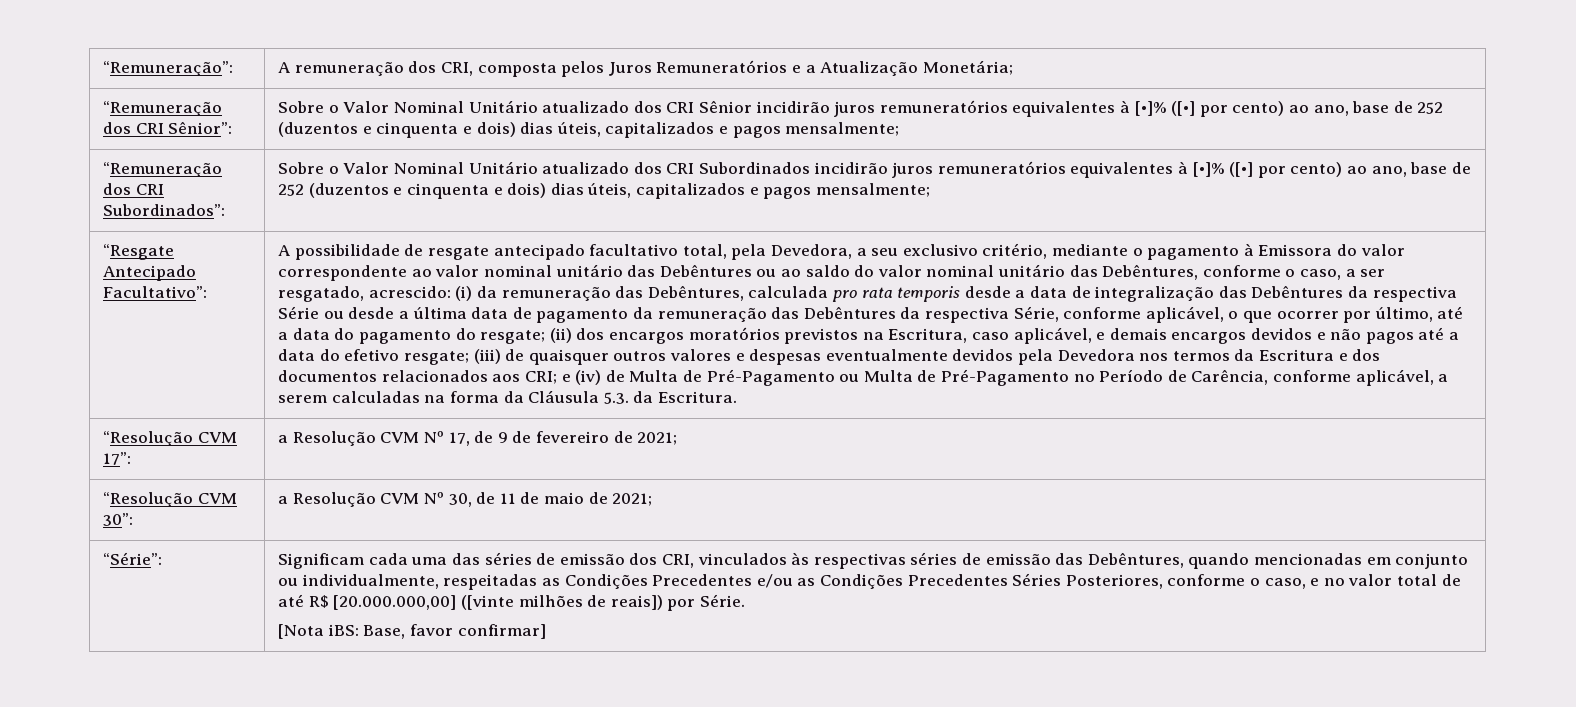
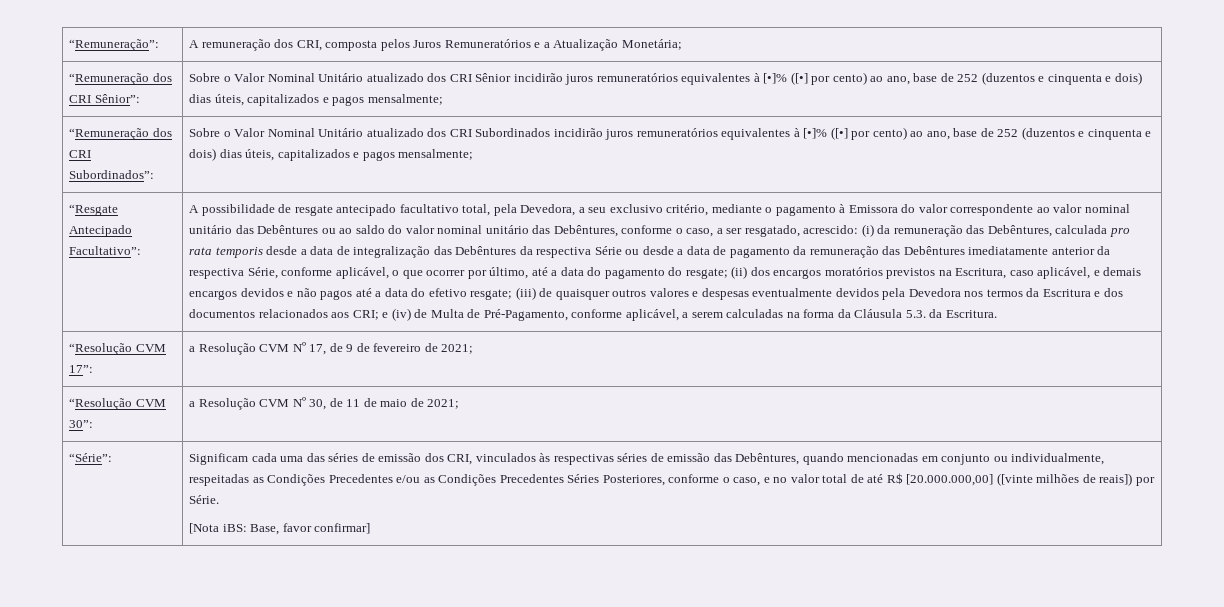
[412,307,467,319] última -> (684, 252) none
(896, 312) none -> [968,246,1095,255] imediatamente anterior
[706,369,1269,386] Pré-Pagamento ou Multa de Pré-Pagamento no Período de Carência, -> [483,309,568,321] Pré-Pagamento,

